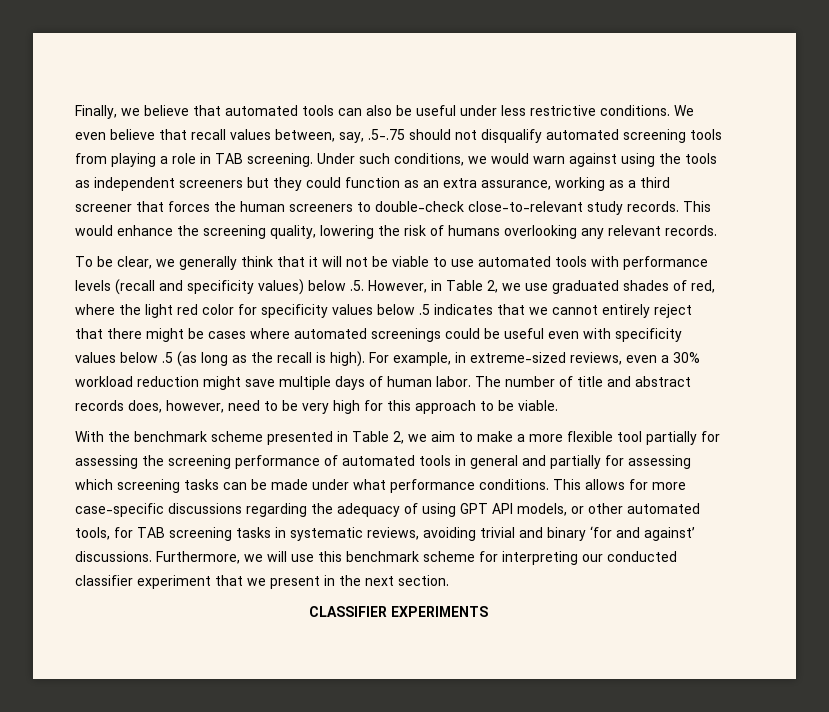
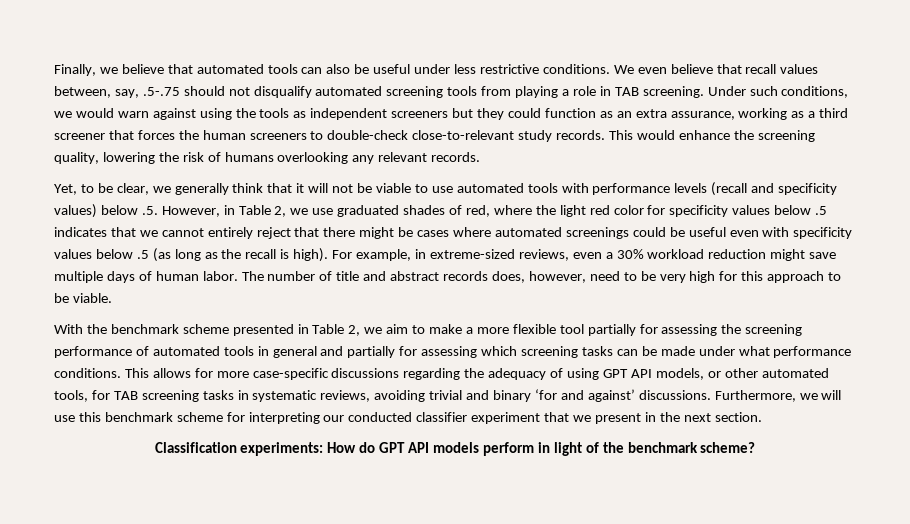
[75,256,93,267] To -> [54,184,94,195] Yet, to
[309,606,488,617] CLASSIFIER EXPERIMENTS -> [154,442,756,456] Classification experiments: How do GPT API models perform in light of the benchmark scheme?

